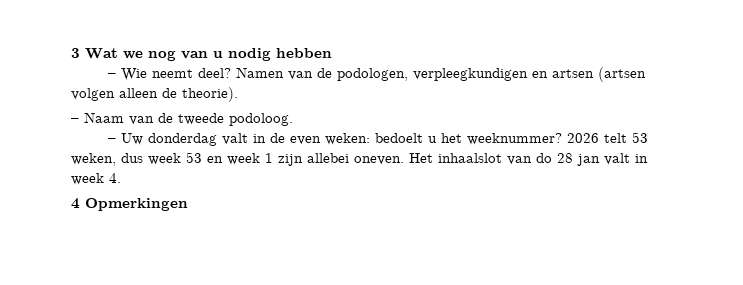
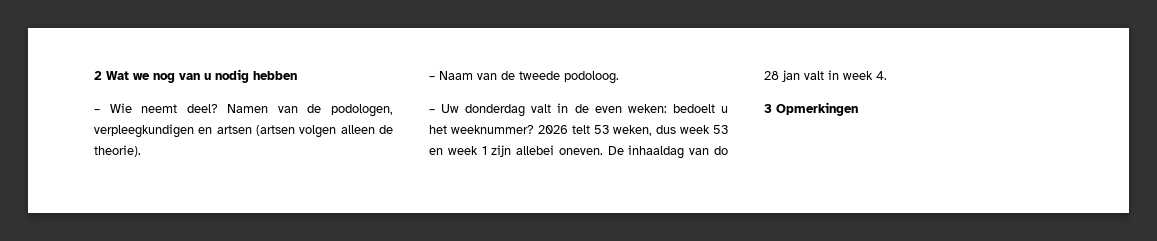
[71,48,80,58] 3 -> [94,71,102,80] 2
[409,153,502,163] Het inhaalslot -> [607,145,685,159] De inhaaldag
[71,198,80,209] 4 -> [764,104,772,113] 3

